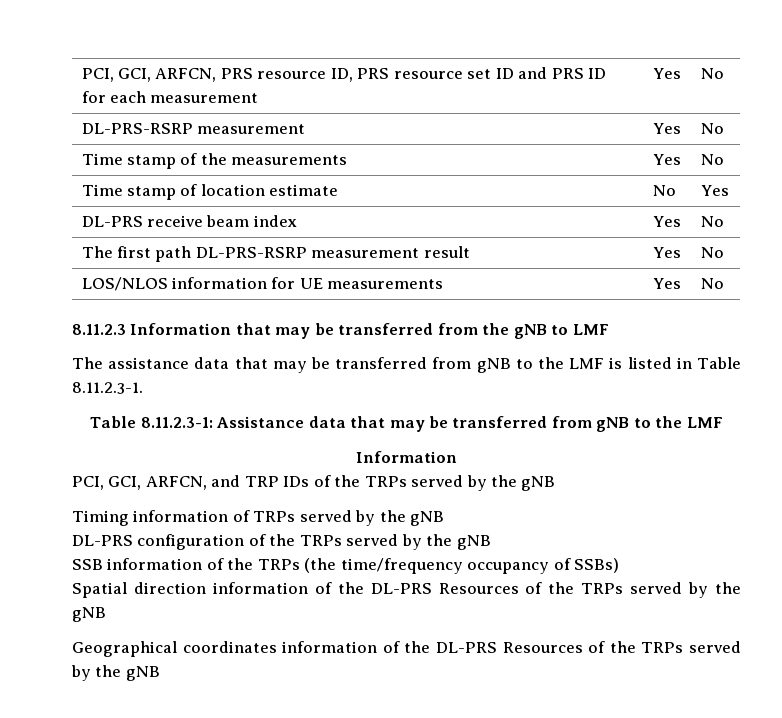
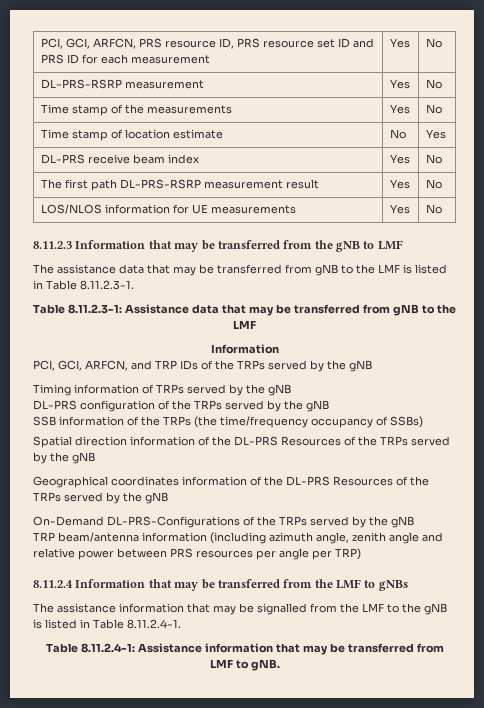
(160, 673) none -> [33,516,414,528] [33,532,443,544] [33,548,361,560] [33,579,408,591] [33,603,447,615] [33,619,181,629] [45,643,444,655] [209,659,280,671] // On-Demand DL-PRS-Configurations of the TRPs served by the gNB // TRP beam/antenna information (including azimuth angle, zenith angle and relative power between PRS resources per angle per TRP) // 8.11.2.4 Information that may be transferred from the LMF to gNBs // The assistance information that may be signalled from the LMF to the gNB is listed in Table 8.11.2.4-1. // Table 8.11.2.4-1: Assistance information that may be transferred from LMF to gNB.

